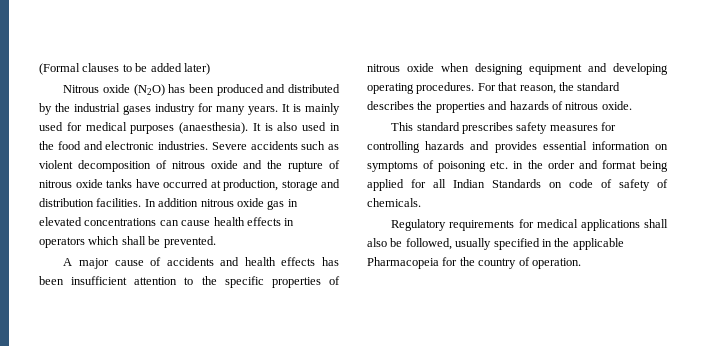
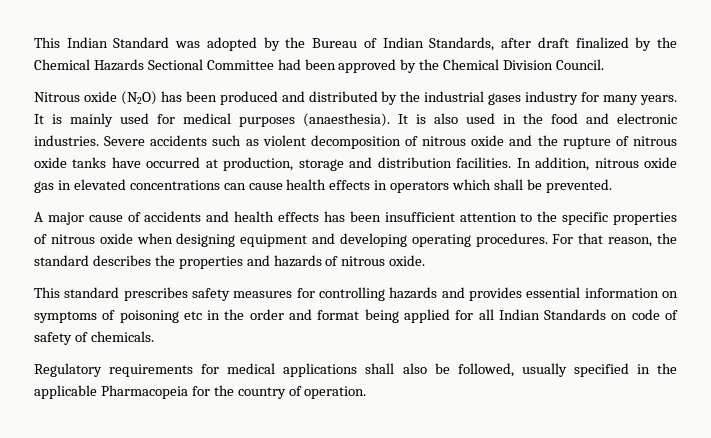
[39,63,210,75] (Formal clauses to be added later) -> [34,37,678,51] [34,59,605,73] This Indian Standard was adopted by the Bureau of Indian Standards, after draft finalized by the Chemical Hazards Sectional Committee had been approved by the Chemical Division Council.
[158,198,199,207] addition -> [535,157,590,171] addition,
[490,161,509,169] etc. -> [183,311,202,320] etc

